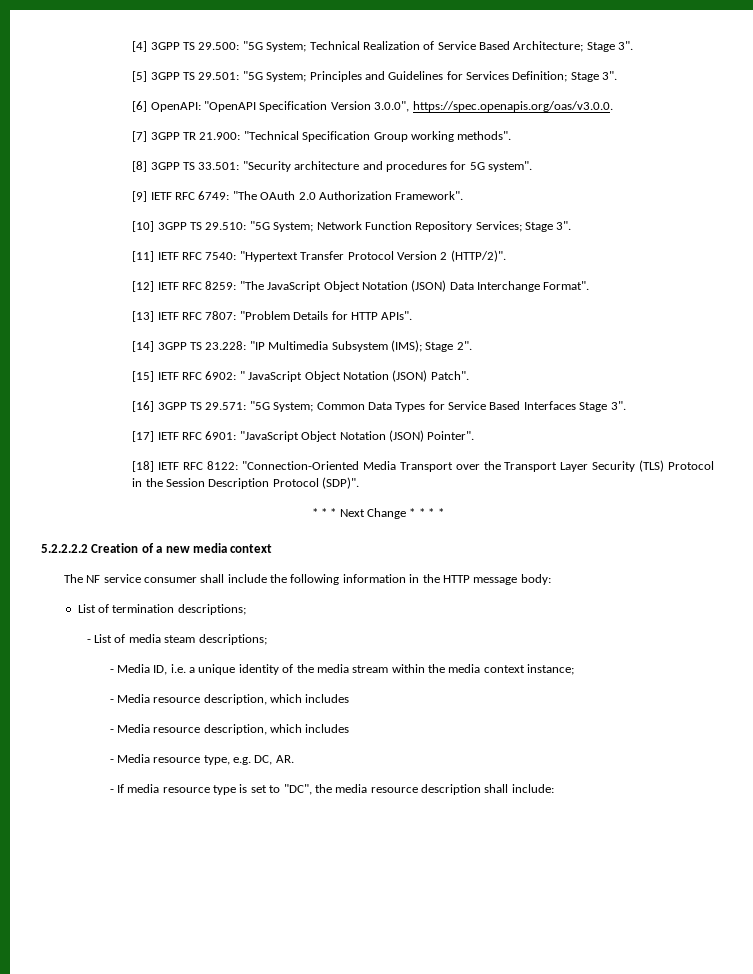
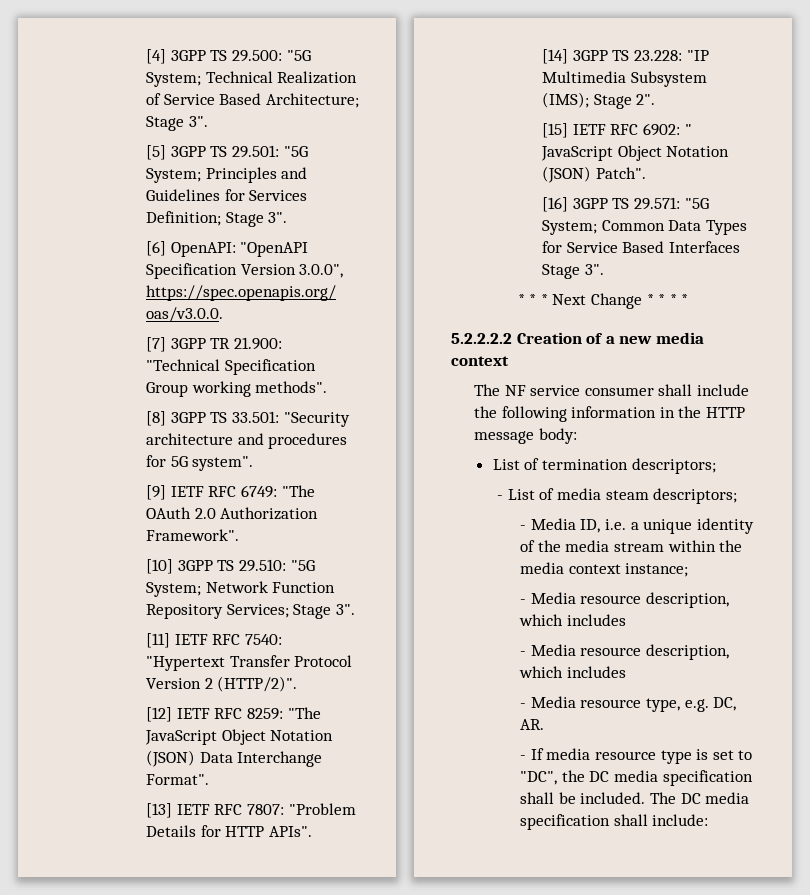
[132,430,475,442] [132,460,714,472] [132,477,360,489] // [17] IETF RFC 6901: "JavaScript Object Notation (JSON) Pointer". // [18] IETF RFC 8122: "Connection-Oriented Media Transport over the Transport Layer Security (TLS) Protocol in the Session Description Protocol (SDP)". -> (604, 269) none
[177,604,246,615] descriptions; -> [631,458,716,474] descriptors;
[198,634,267,645] descriptions; -> [653,488,738,504] descriptors;
[335,784,481,795] media resource description -> [589,770,753,786] [520,792,750,804] [520,814,611,830] DC media specification shall be included. The DC media specification

